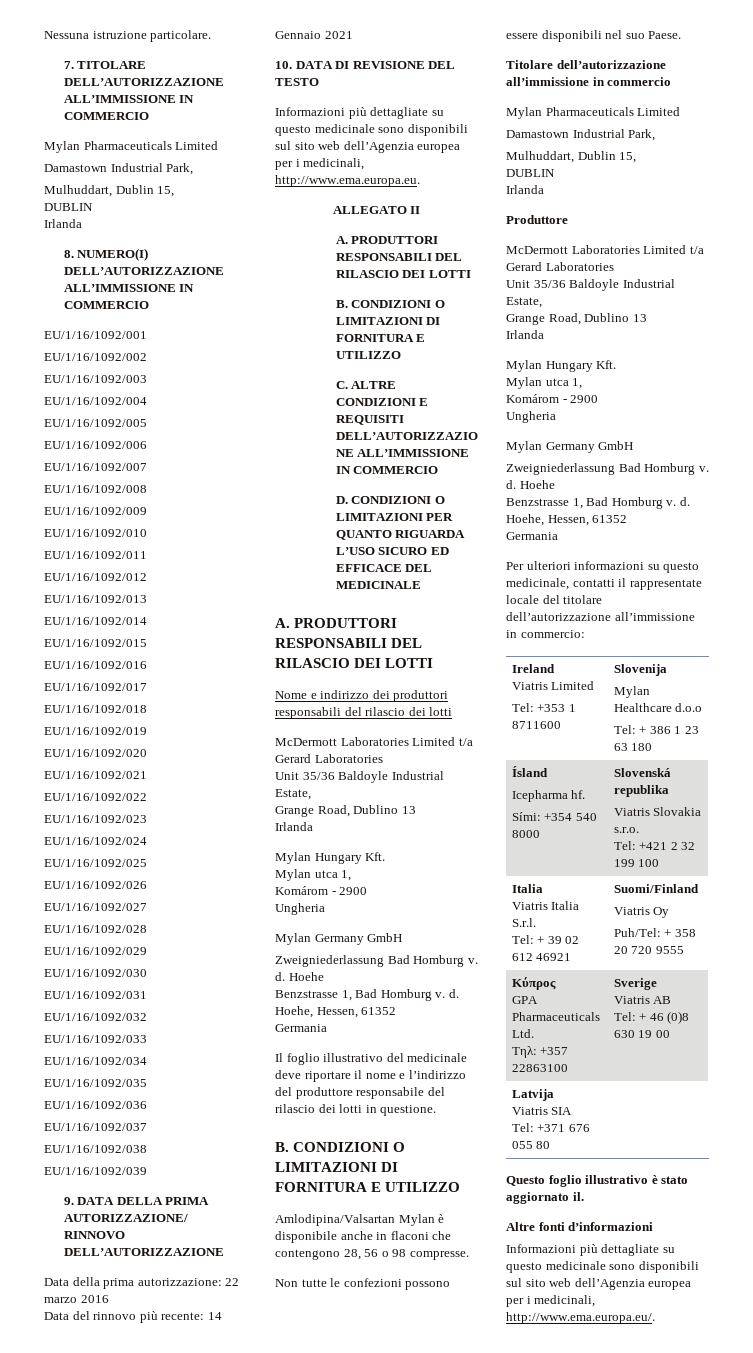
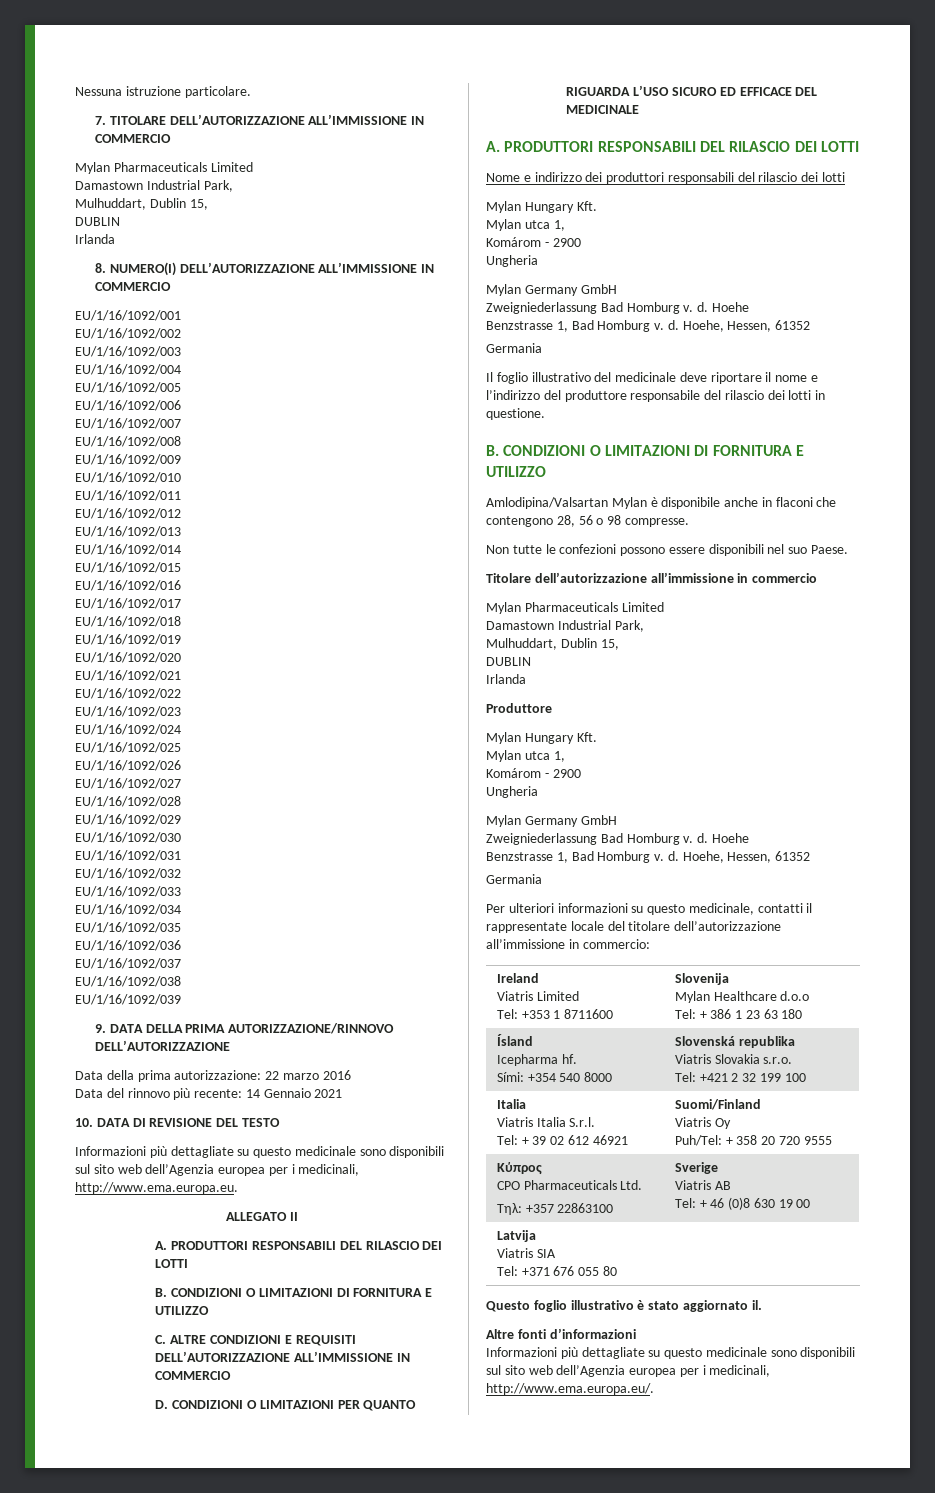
[275,737,473,746] [275,754,383,763] [275,771,444,783] [275,789,311,800] [275,805,416,817] [275,822,313,831] // McDermott Laboratories Limited t/a Gerard Laboratories // Unit 35/36 Baldoyle Industrial Estate, // Grange Road, Dublino 13 // Irlanda -> (846, 177) none
[506,245,704,254] [506,262,614,271] [506,279,675,291] [506,297,542,308] [506,313,647,325] [506,330,544,339] // McDermott Laboratories Limited t/a Gerard Laboratories // Unit 35/36 Baldoyle Industrial Estate, // Grange Road, Dublino 13 // Irlanda -> (552, 708) none
[511,996,538,1004] GPA -> [496,1181,520,1190] CPO

